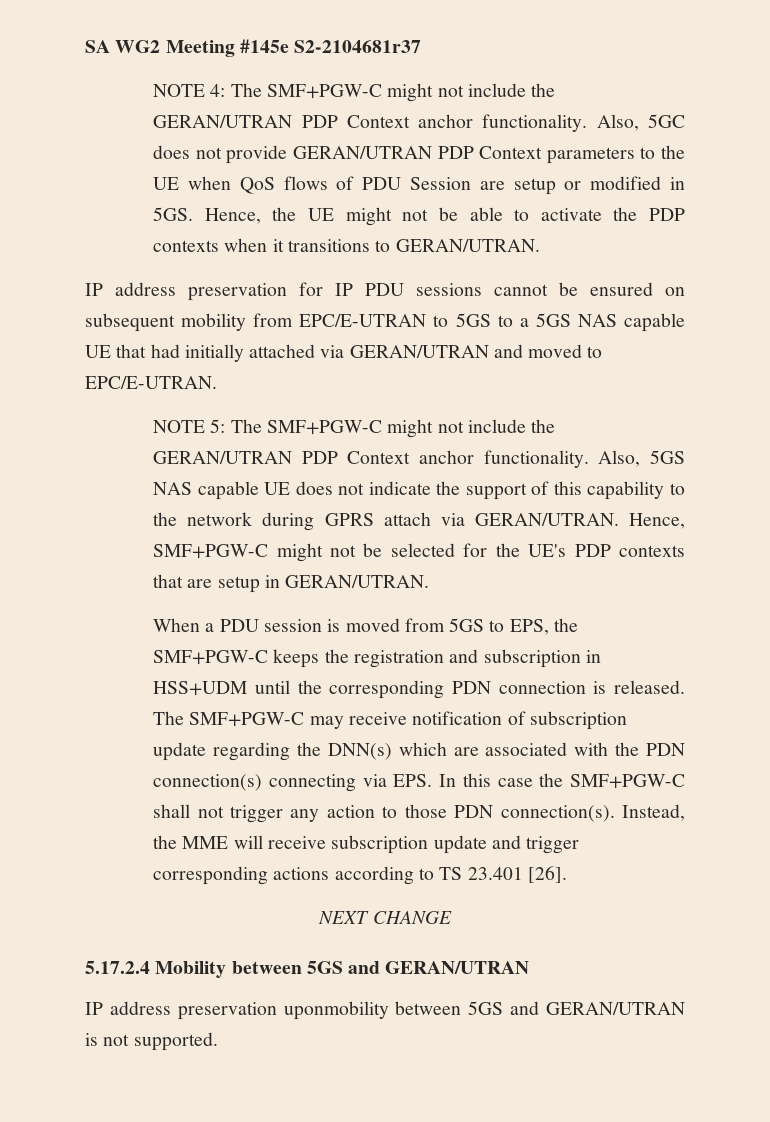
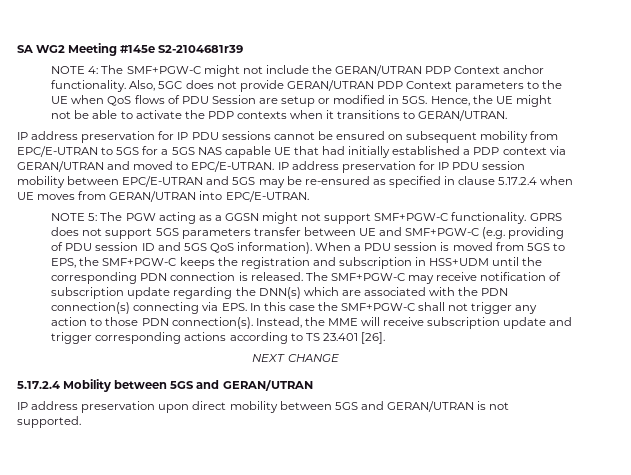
[294,40,422,53] S2-2104681r37 -> [158,45,244,53] S2-2104681r39
[497,315,513,327] to -> [142,146,159,155] for
[249,344,316,358] attached -> [392,146,547,155] established a PDP context
[153,419,556,438] [153,450,685,468] [153,481,686,500] [153,512,685,531] [153,543,686,562] [153,574,430,593] // NOTE 5: The SMF+PGW-C might not include the GERAN/UTRAN PDP Context anchor functionality. Also, 5GS NAS capable UE does not indicate the support of this capability to the network during GPRS attach via GERAN/UTRAN. Hence, SMF+PGW-C might not be selected for the UE's PDP contexts that are setup in GERAN/UTRAN. // -> [277,161,526,173] [17,176,574,188] [17,191,309,202] [51,212,562,224] [51,227,565,239] [51,242,312,254] IP address preservation for IP PDU session mobility between EPC/E-UTRAN and 5GS may be re-ensured as specified in clause 5.17.2.4 when UE moves from GERAN/UTRAN into EPC/E-UTRAN. // NOTE 5: The PGW acting as a GGSN might not support SMF+PGW-C functionality. GPRS does not support 5GS parameters transfer between UE and SMF+PGW-C (e.g. providing of PDU session ID and 5GS QoS information).
[283,1001,389,1020] uponmobility -> [158,401,278,413] upon direct mobility

